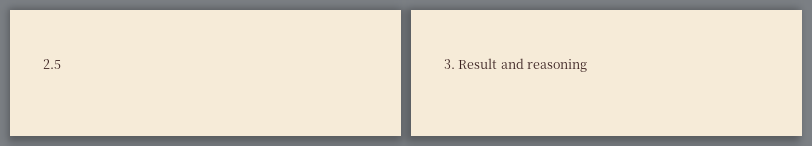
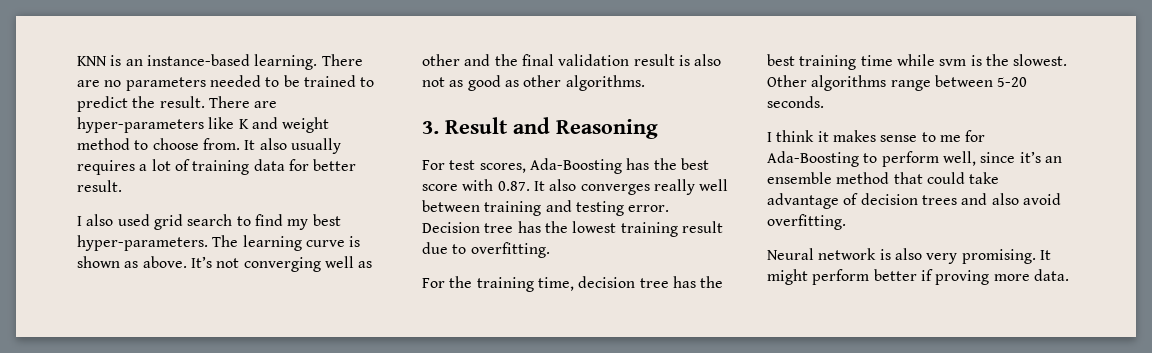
[43,59,61,69] [444,58,588,72] 2.5 // 3. Result and reasoning -> [77,54,363,70] [77,75,375,91] [77,96,278,112] [77,117,330,133] [77,138,341,154] [77,159,357,175] [77,180,122,192] [77,214,341,230] [77,235,361,251] [77,256,373,272] [422,54,722,66] [422,75,645,91] [422,117,658,139] [422,158,709,174] [422,179,729,195] [422,200,670,216] [422,221,723,237] [422,242,550,258] [422,276,724,292] [767,54,1068,70] [767,75,1028,91] [767,96,824,108] [767,130,986,142] [767,151,1062,167] [767,172,1000,184] [767,193,1061,209] [767,214,846,230] [767,248,1051,264] [767,269,1069,285] KNN is an instance-based learning. There are no parameters needed to be trained to predict the result. There are hyper-parameters like K and weight method to choose from. It also usually requires a lot of training data for better result. // I also used grid search to find my best hyper-parameters. The learning curve is shown as above. It’s not converging well as other and the final validation result is also not as good as other algorithms. // 3. Result and Reasoning // For test scores, Ada-Boosting has the best score with 0.87. It also converges really well between training and testing error. Decision tree has the lowest training result due to overfitting. // For the training time, decision tree has the best training time while svm is the slowest. Other algorithms range between 5-20 seconds. // I think it makes sense to me for Ada-Boosting to perform well, since it’s an ensemble method that could take advantage of decision trees and also avoid overfitting. // Neural network is also very promising. It might perform better if proving more data.

